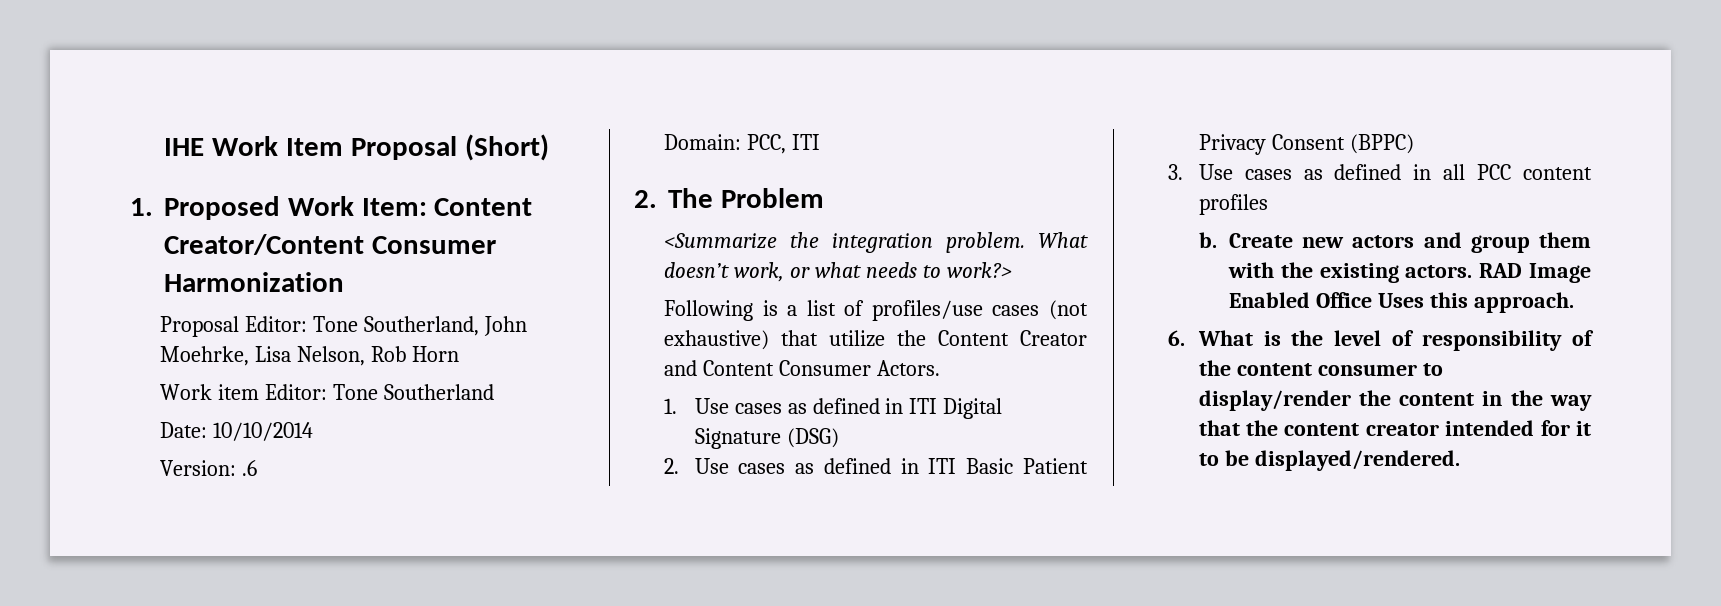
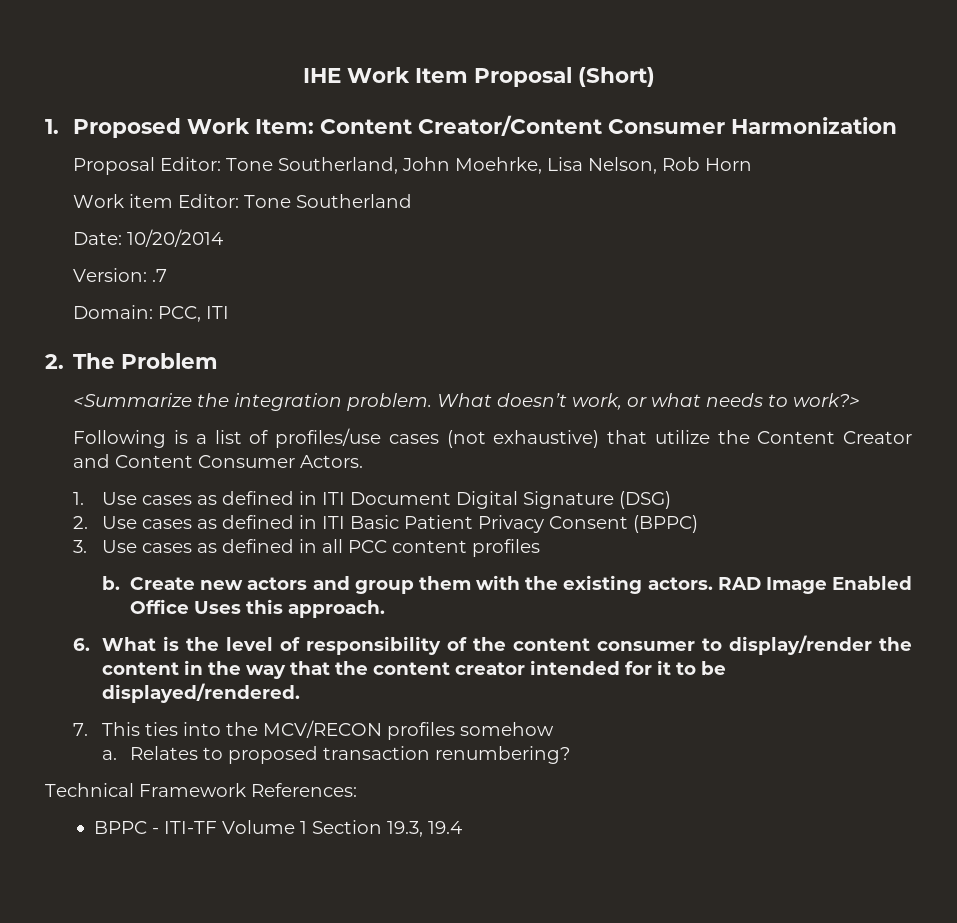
[213,422,314,441] 10/10/2014 -> [127,229,224,247] 10/20/2014
[242,460,258,476] .6 -> [152,269,168,282] .7
(938, 406) none -> [349,492,451,505] Document
(1460, 460) none -> [73,720,554,740] [101,746,571,764] [45,783,357,797] [93,820,462,837] // 7. This ties into the MCV/RECON profiles somehow // a. Relates to proposed transaction renumbering? // Technical Framework References: // BPPC - ITI-TF Volume 1 Section 19.3, 19.4

